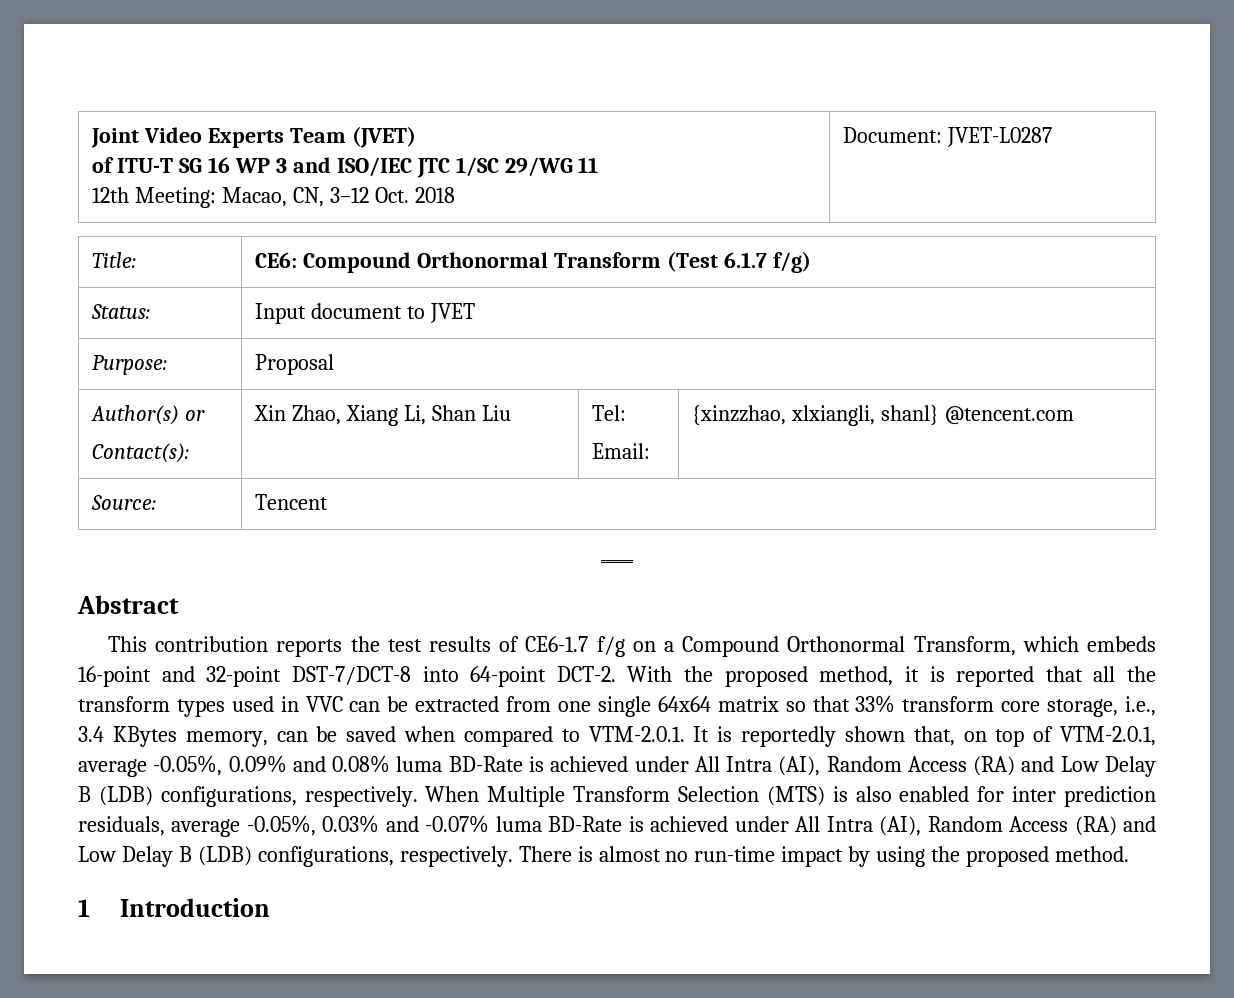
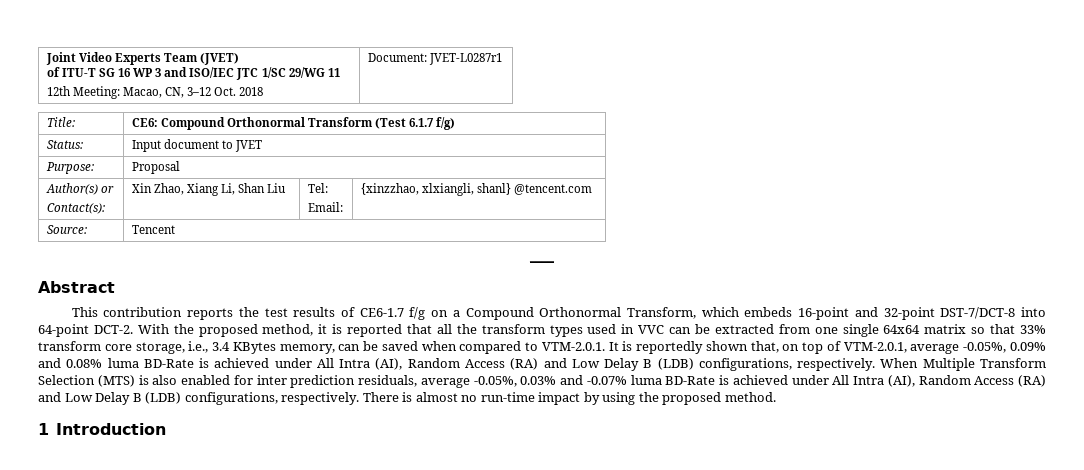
[947,127,1053,147] JVET-L0287 -> [428,53,502,65] JVET-L0287r1

